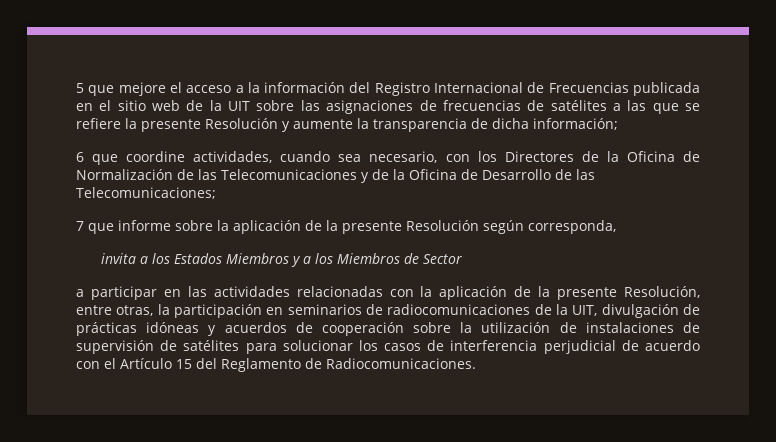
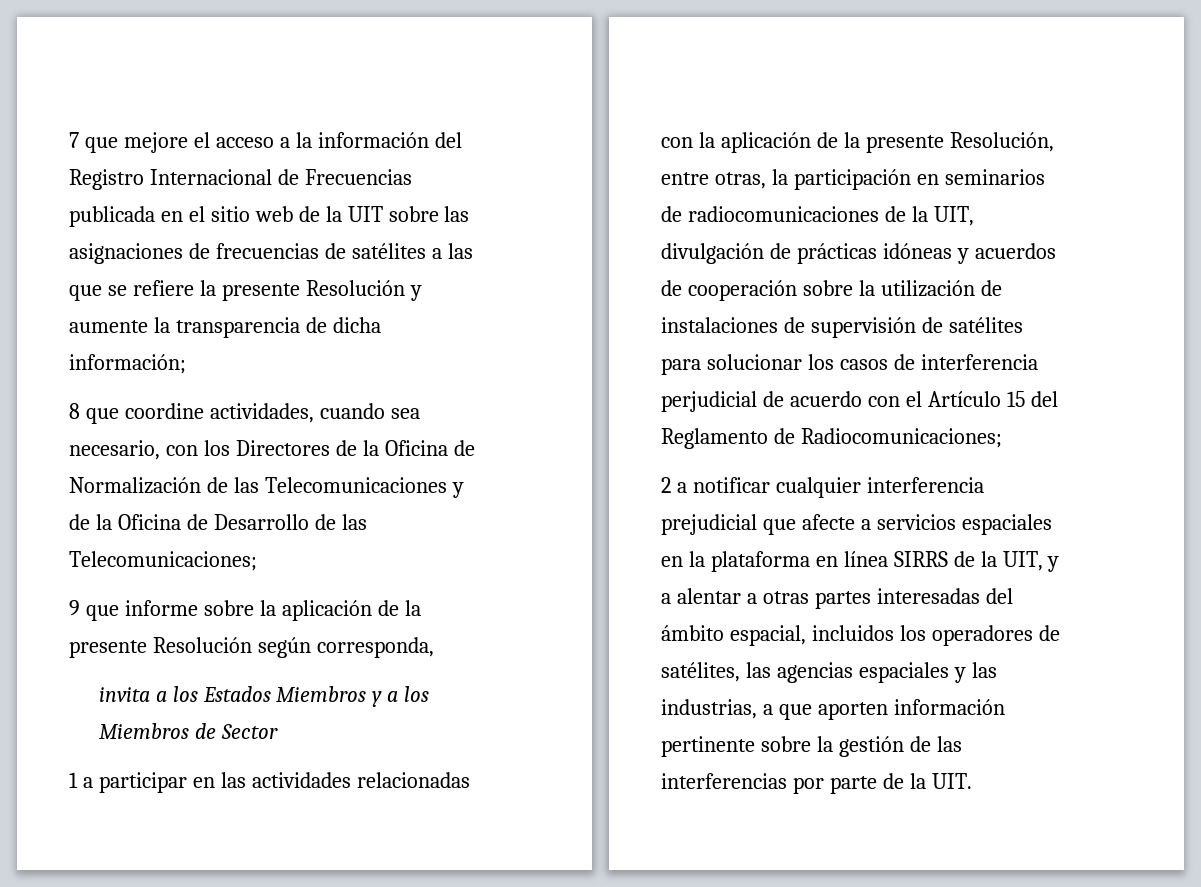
[76,83,84,93] 5 -> [69,132,79,148] 7
[76,152,84,162] 6 -> [69,403,80,419] 8
[76,221,84,231] 7 -> [69,600,80,616] 9
(463, 259) none -> [69,772,78,788] 1
[326,358,476,369] Radiocomunicaciones. -> [800,428,1002,448] [661,477,984,498] [661,514,1052,535] [661,551,1060,572] [661,588,1013,609] [661,625,1060,646] [661,662,997,683] [661,699,1005,720] [661,736,962,757] [661,773,972,794] Radiocomunicaciones; // 2 a notificar cualquier interferencia prejudicial que afecte a servicios espaciales en la plataforma en línea SIRRS de la UIT, y a alentar a otras partes interesadas del ámbito espacial, incluidos los operadores de satélites, las agencias espaciales y las industrias, a que aporten información pertinente sobre la gestión de las interferencias por parte de la UIT.

